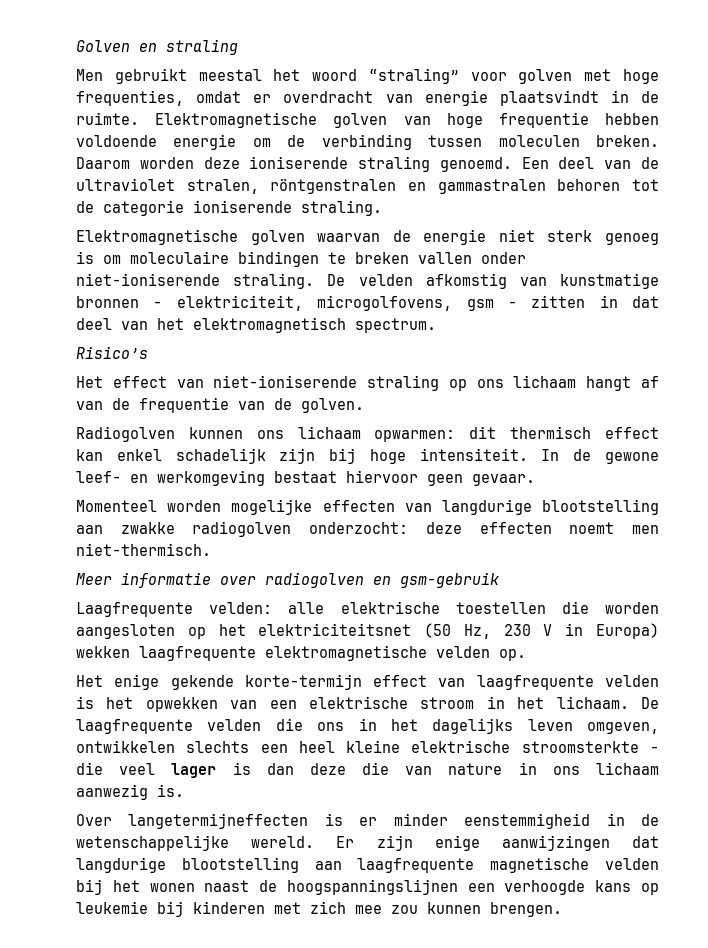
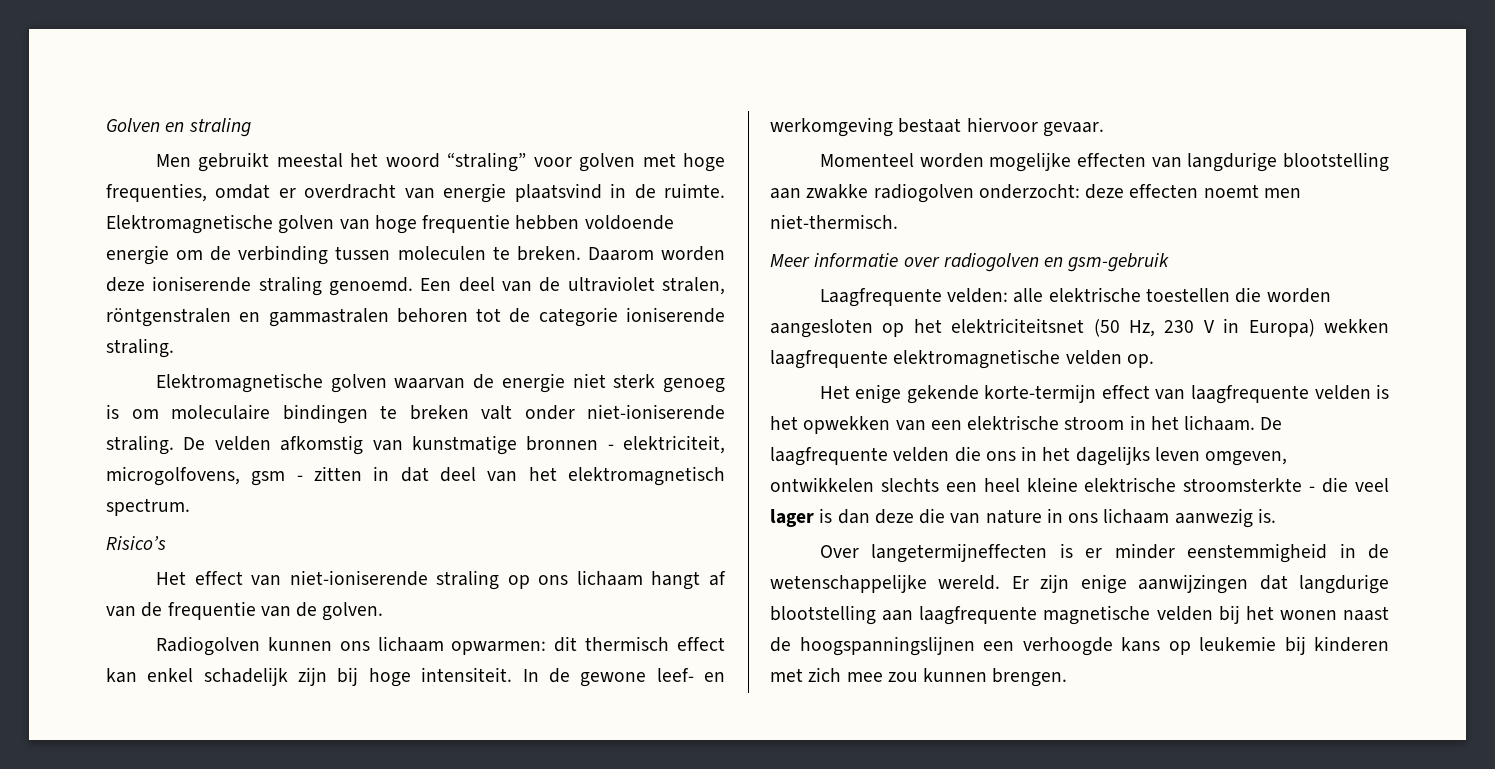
[499,90,599,106] plaatsvindt -> [514,183,602,202] plaatsvind
(580, 141) none -> [492,246,510,260] te
[418,252,472,264] vallen -> [481,405,512,420] valt
[427,474,463,486] geen -> (1038, 124) none

